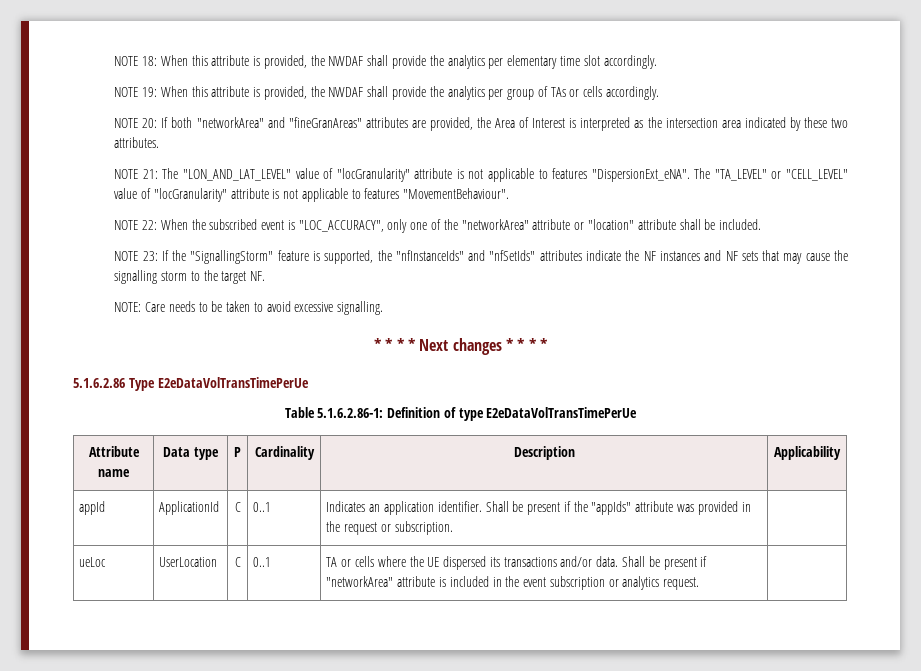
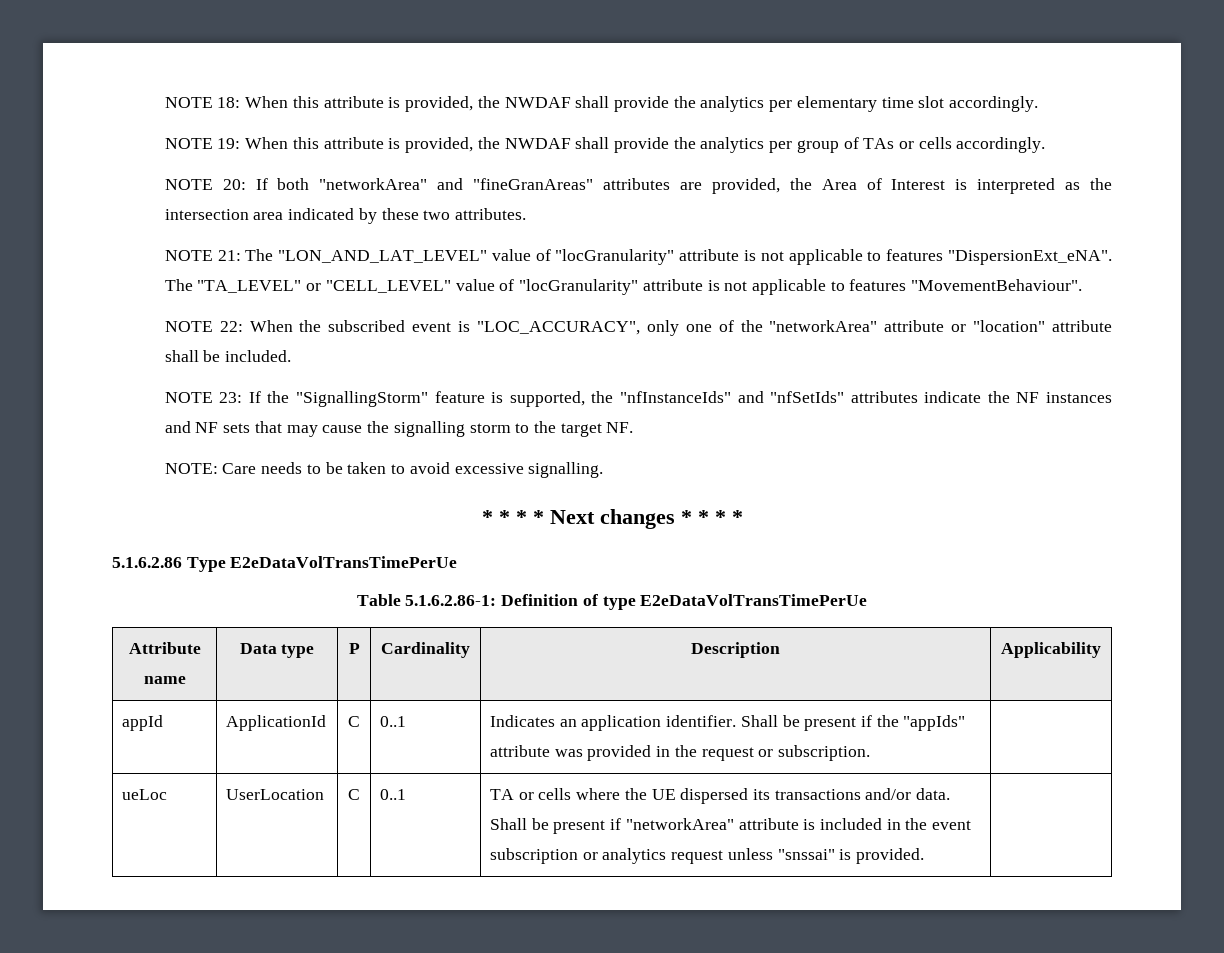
[663,577,700,590] request. -> [671,848,925,864] request unless "snssai" is provided.

